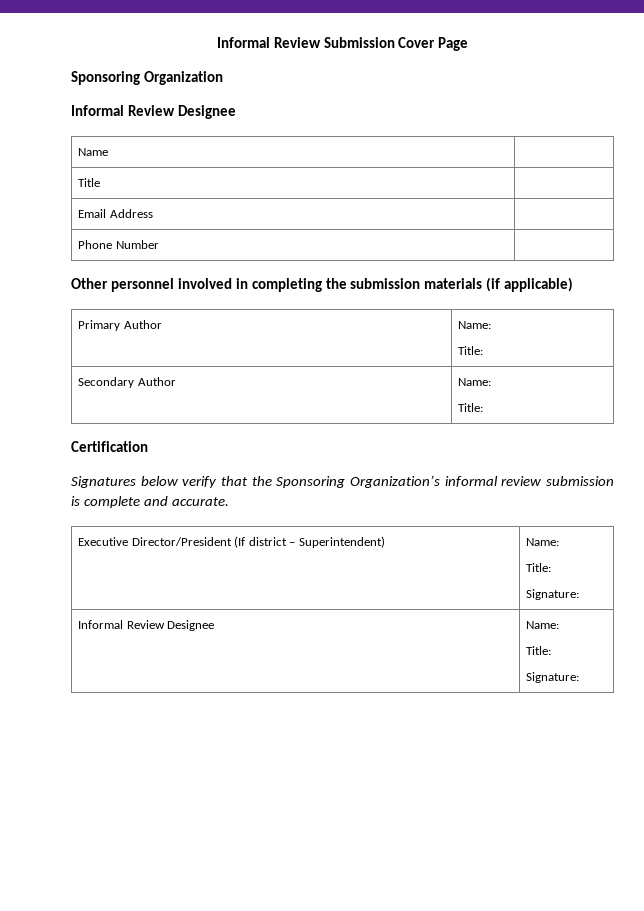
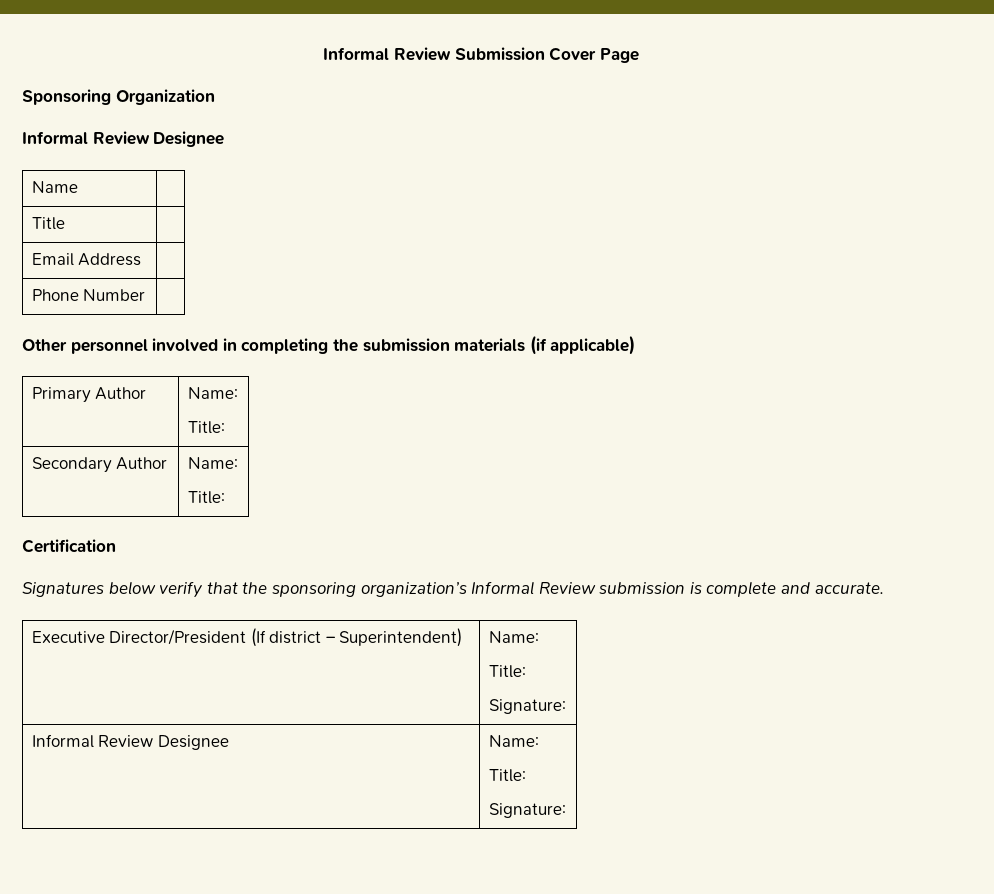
[276,475,542,488] Sponsoring Organization’s informal review -> [271,581,596,597] sponsoring organization’s Informal Review

